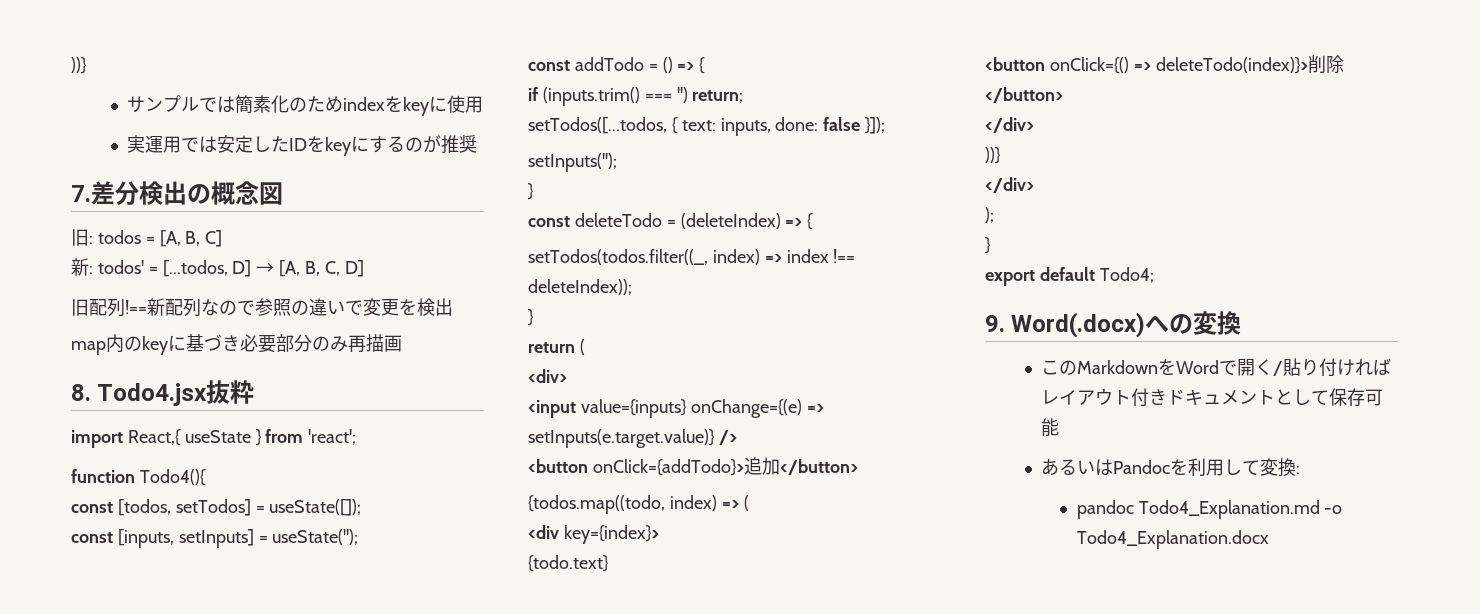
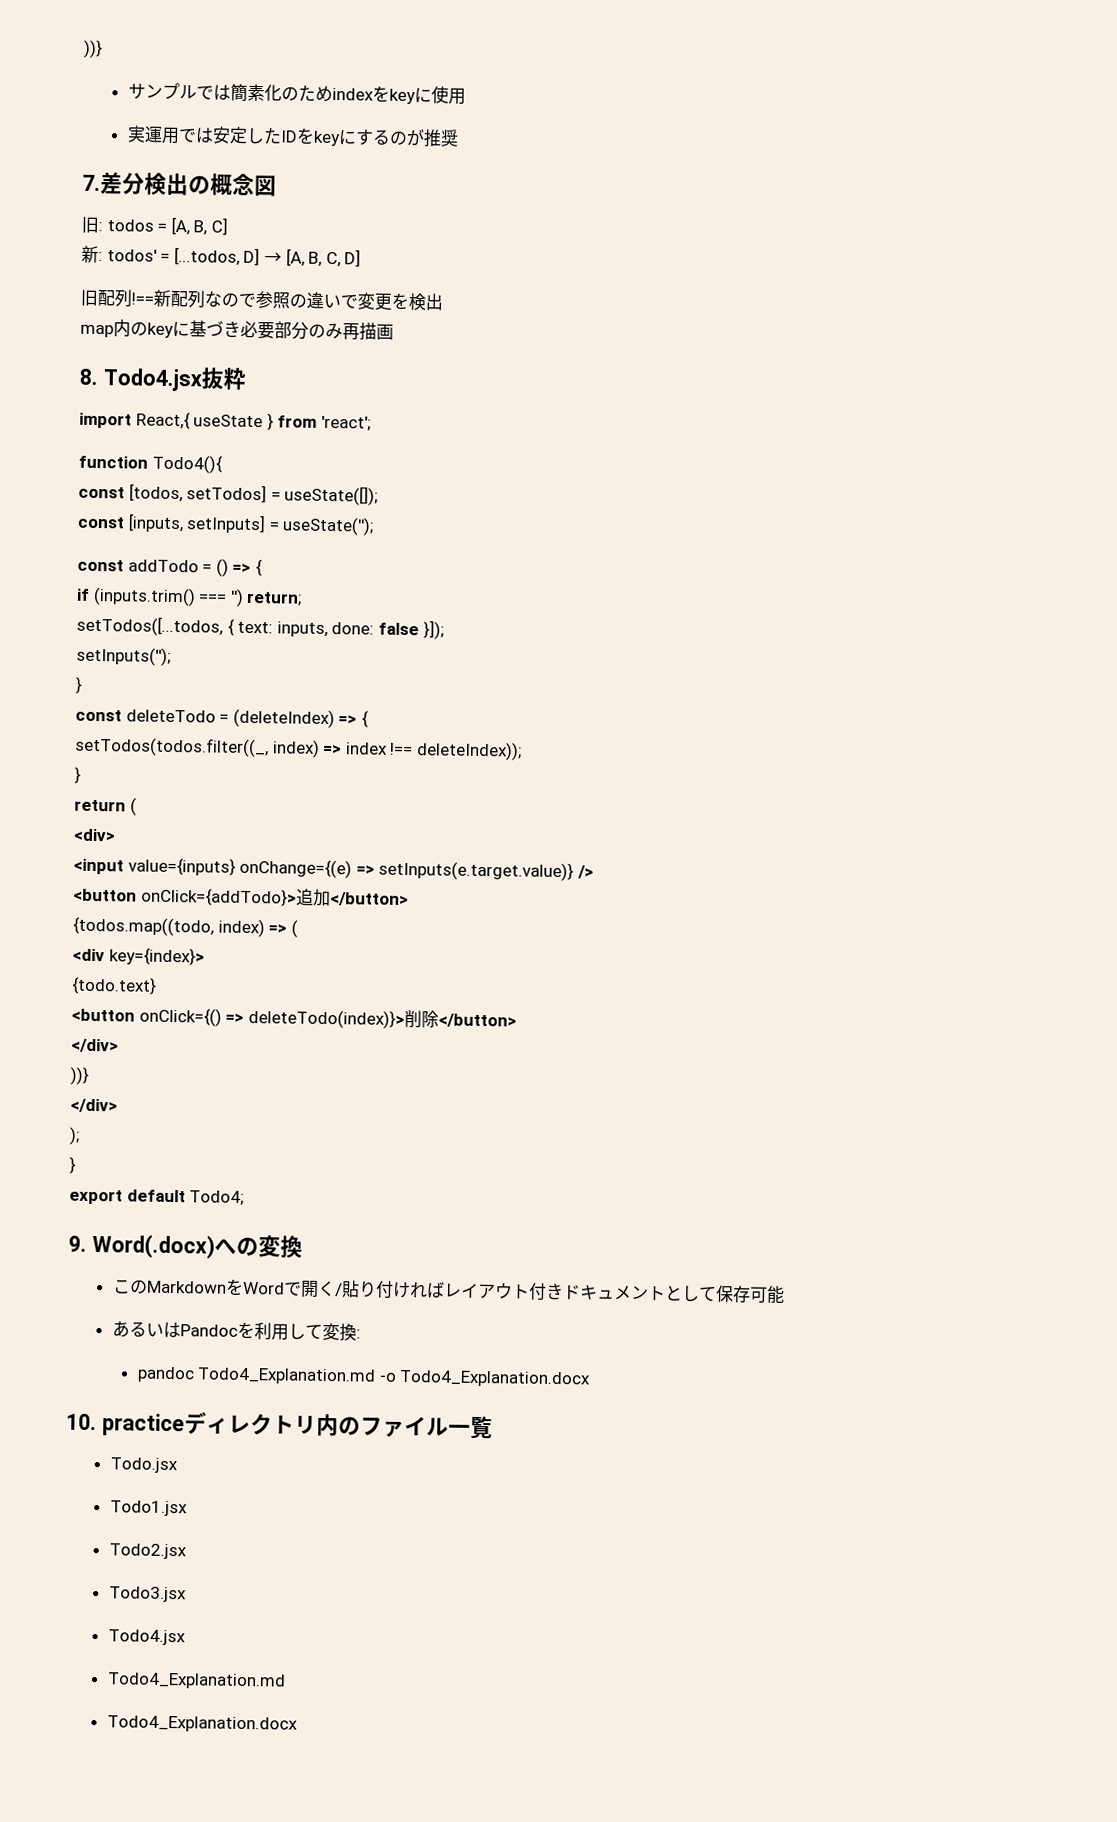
(1269, 539) none -> [66,1411,493,1440] [109,1457,178,1474] [109,1500,188,1517] [108,1543,187,1560] [108,1586,187,1603] [107,1629,186,1646] [106,1672,286,1690] [106,1715,298,1733] // 10. practiceディレクトリ内のファイル一覧 // Todo.jsx // Todo1.jsx // Todo2.jsx // Todo3.jsx // Todo4.jsx // Todo4_Explanation.md // Todo4_Explanation.docx

